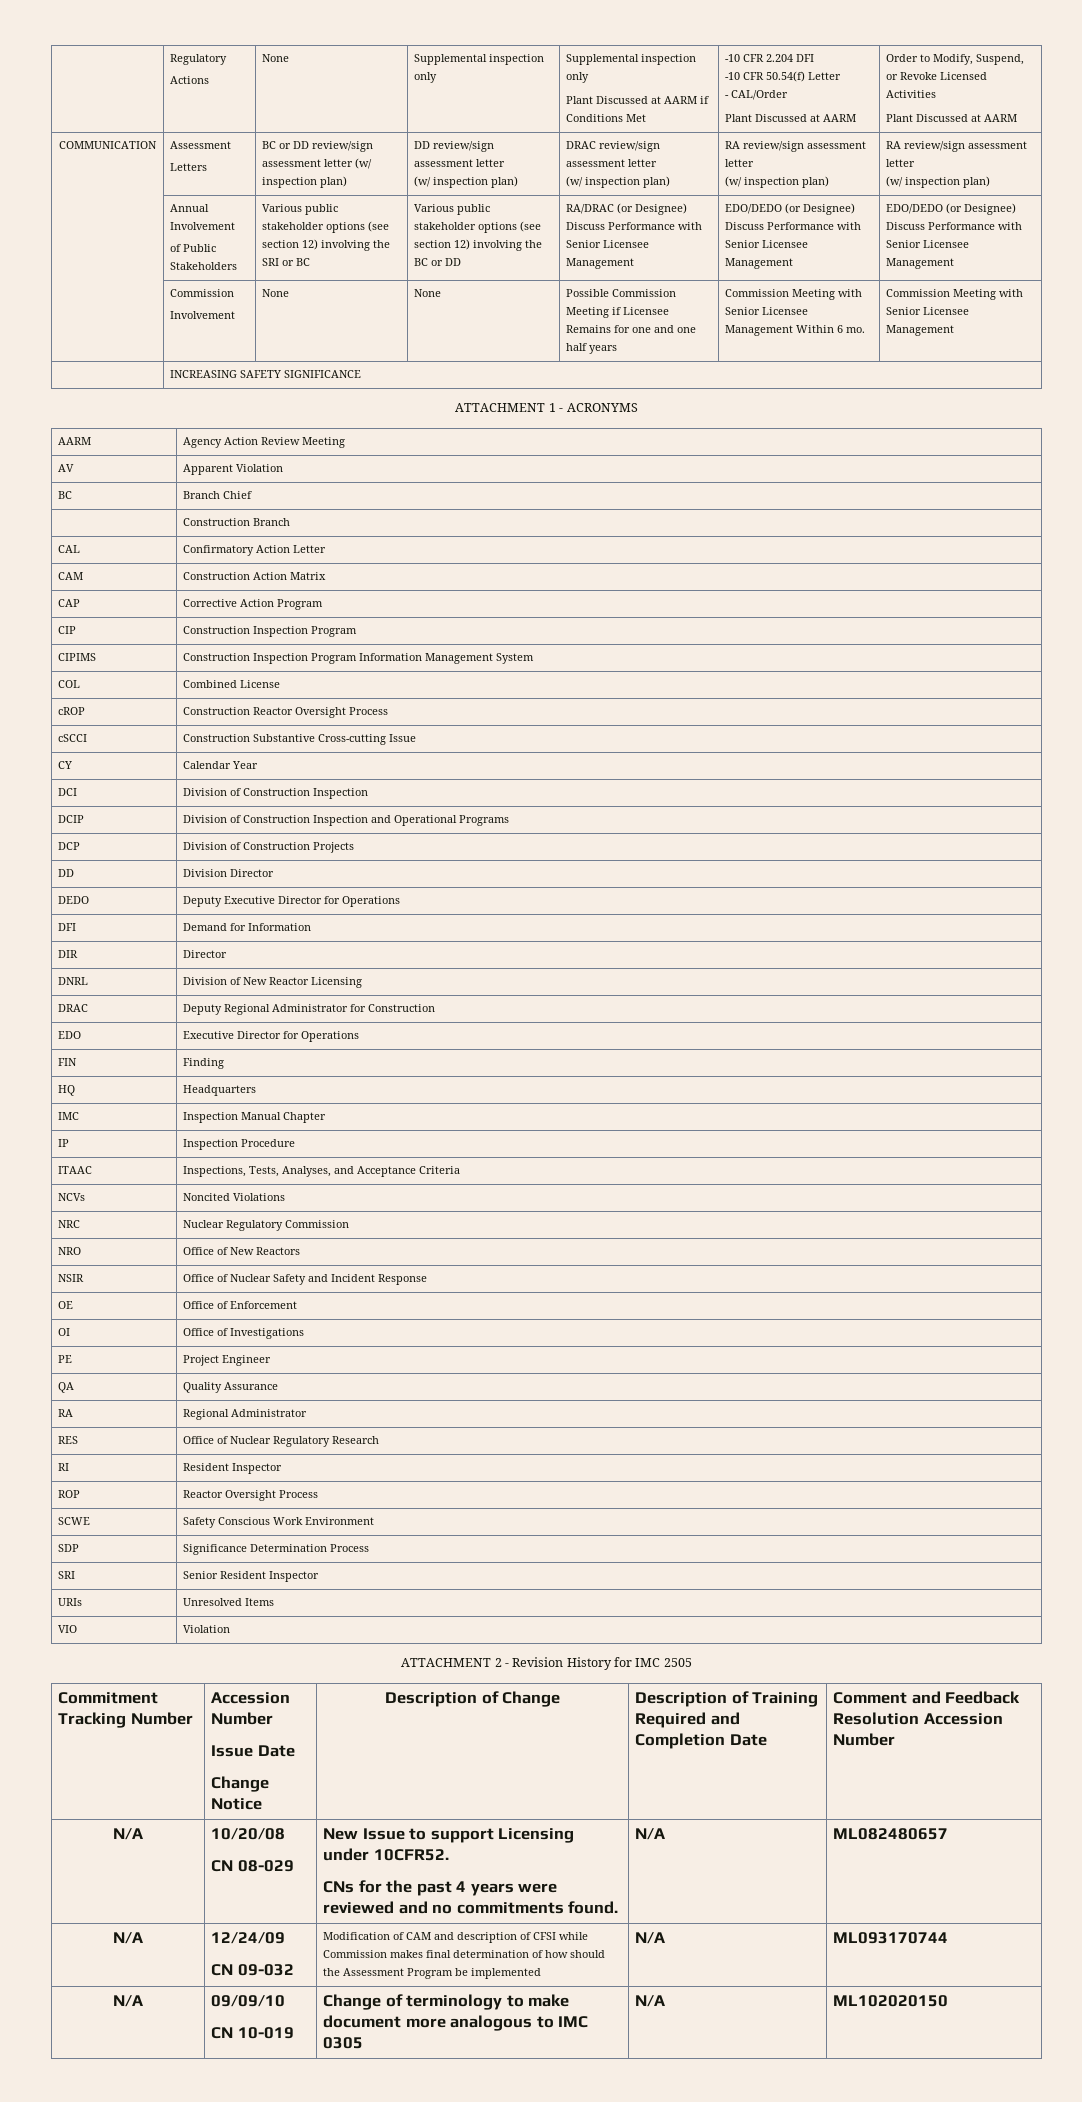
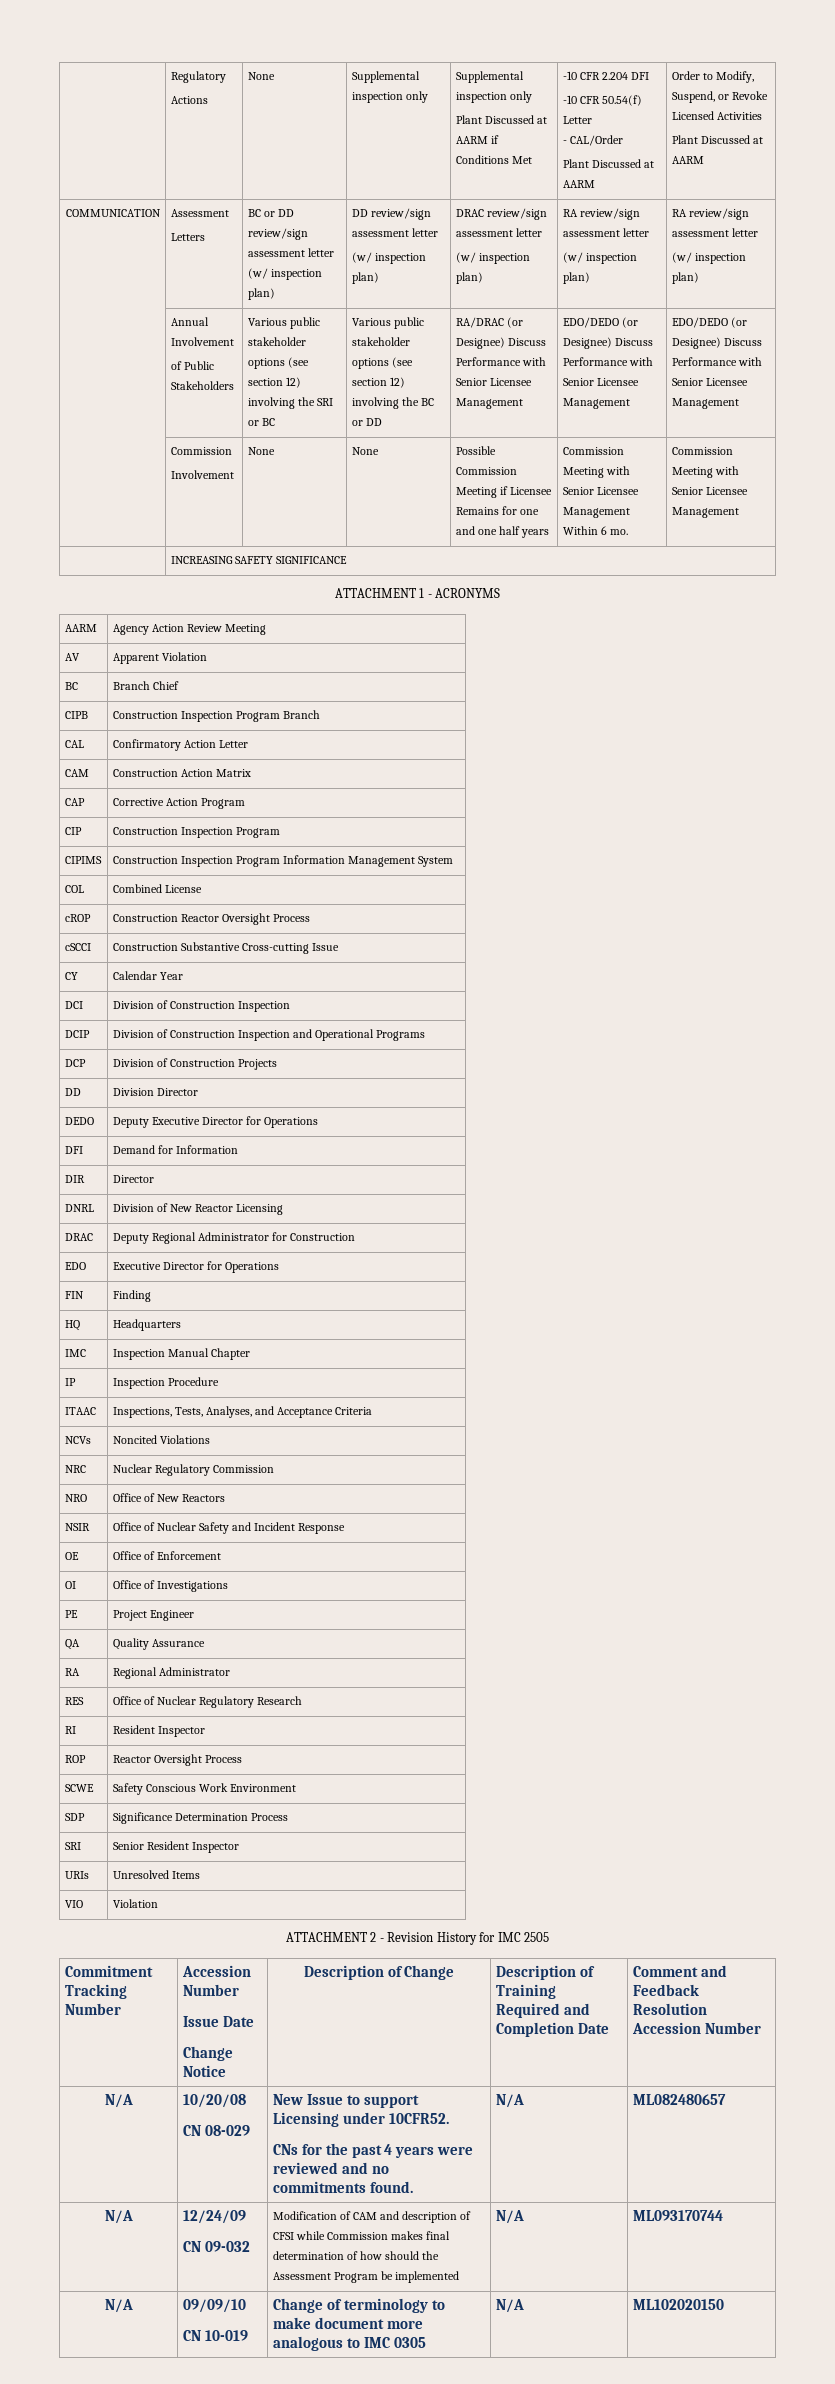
[183,518,251,526] | Construction -> [64,711,88,719] [112,711,281,722] CIPB | Construction Inspection Program

